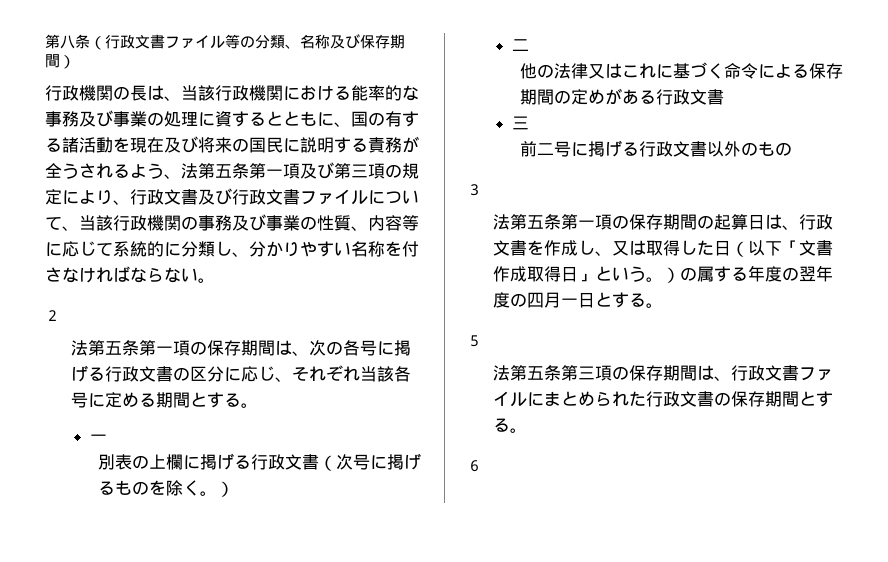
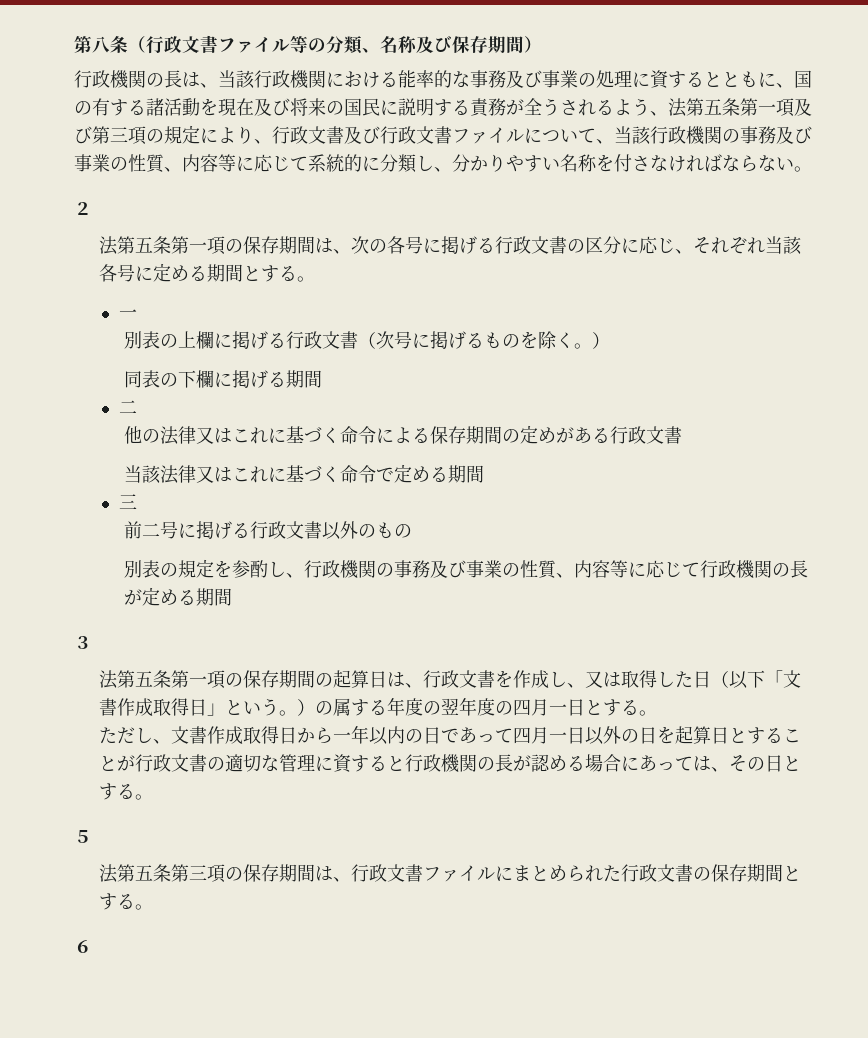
(234, 489) none -> [123,370,322,388] // 同表の下欄に掲げる期間
(724, 97) none -> [123,464,484,484] // 当該法律又はこれに基づく命令で定める期間
(792, 149) none -> [123,559,808,579] [123,587,232,606] // 別表の規定を参酌し、行政機関の事務及び事業の性質、内容等に応じて行政機関の長が定める期間
(664, 305) none -> [98,725,801,745] [98,754,801,773] [98,783,153,800] // ただし、文書作成取得日から一年以内の日であって四月一日以外の日を起算日とすることが行政文書の適切な管理に資すると行政機関の長が認める場合にあっては、その日とする。

